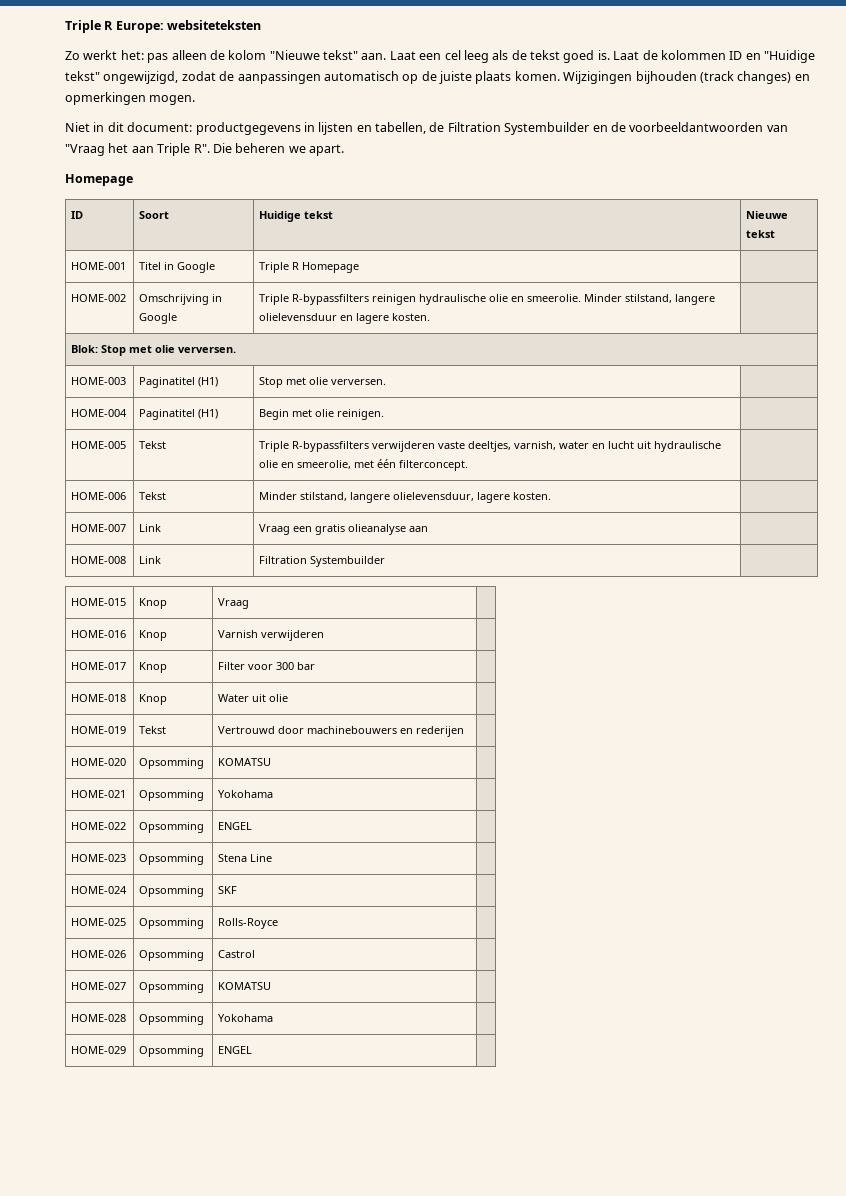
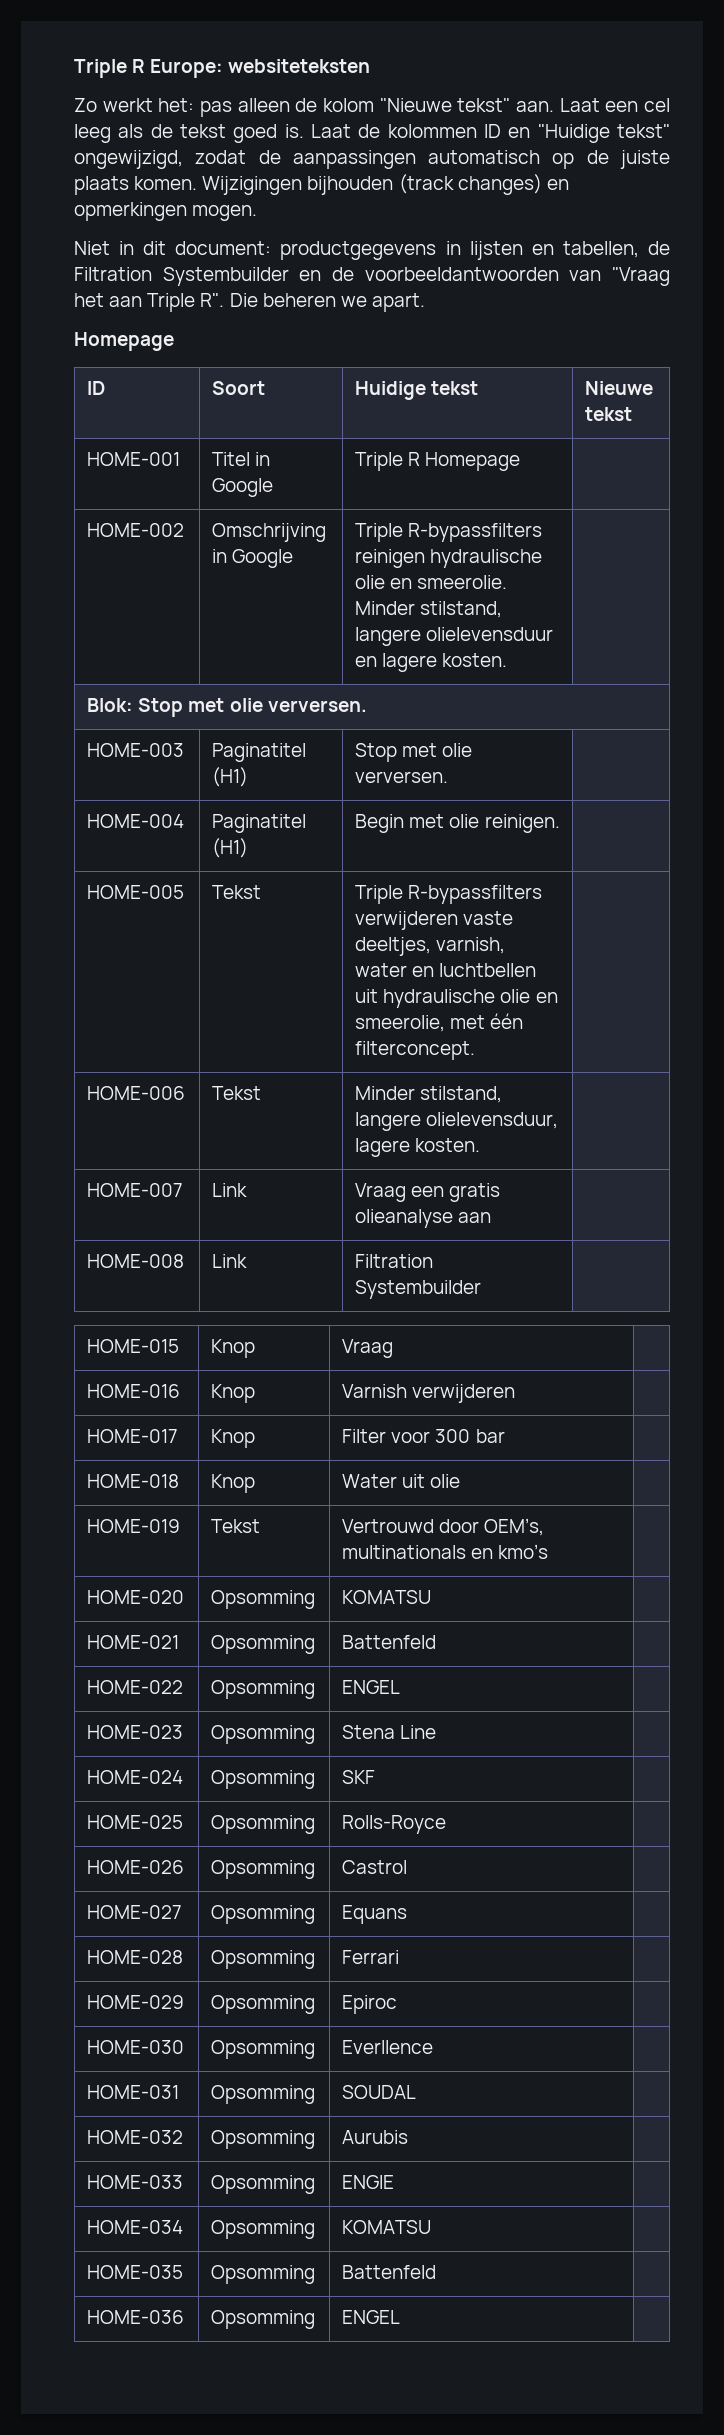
[608,441,635,449] lucht -> [439,963,537,977] luchtbellen
[307,726,465,737] machinebouwers en rederijen -> [484,1518,545,1536] [342,1544,549,1559] OEM’s, multinationals en kmo’s
[218,790,274,798] Yokohama -> [342,1635,437,1649] Battenfeld
[218,982,272,990] KOMATSU -> [342,1905,408,1924] Equans
[218,1014,274,1022] Yokohama -> [342,1950,400,1964] Ferrari
(205, 1051) none -> [342,1995,398,2014] [87,2040,185,2054] [211,2040,316,2059] [342,2040,434,2054] [87,2085,180,2099] [211,2085,316,2104] [342,2085,417,2099] [87,2130,184,2144] [211,2130,316,2149] [342,2130,409,2144] [87,2175,184,2189] [211,2175,316,2194] [342,2175,395,2189] [87,2220,184,2234] [211,2220,316,2239] [342,2220,432,2234] [87,2265,184,2279] [211,2265,316,2284] [342,2265,437,2279] [87,2310,185,2324] [211,2310,316,2329] | Epiroc | // HOME-030 | Opsomming | Everllence | // HOME-031 | Opsomming | SOUDAL | // HOME-032 | Opsomming | Aurubis | // HOME-033 | Opsomming | ENGIE | // HOME-034 | Opsomming | KOMATSU | // HOME-035 | Opsomming | Battenfeld | // HOME-036 | Opsomming

